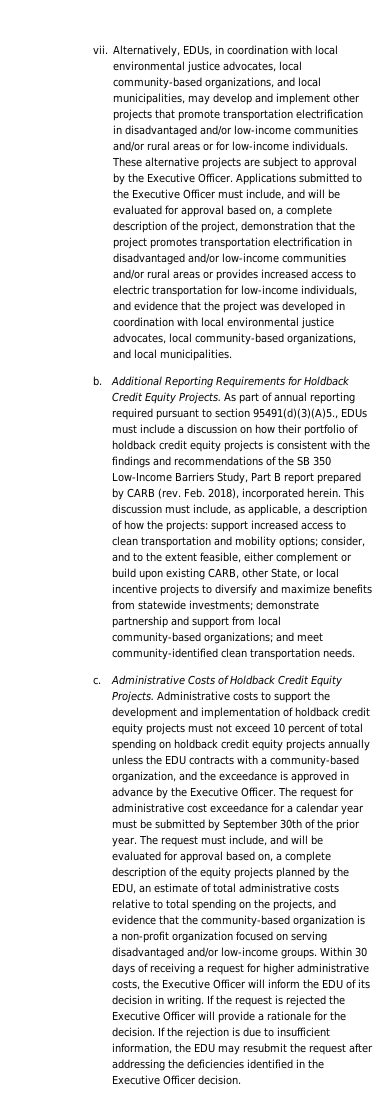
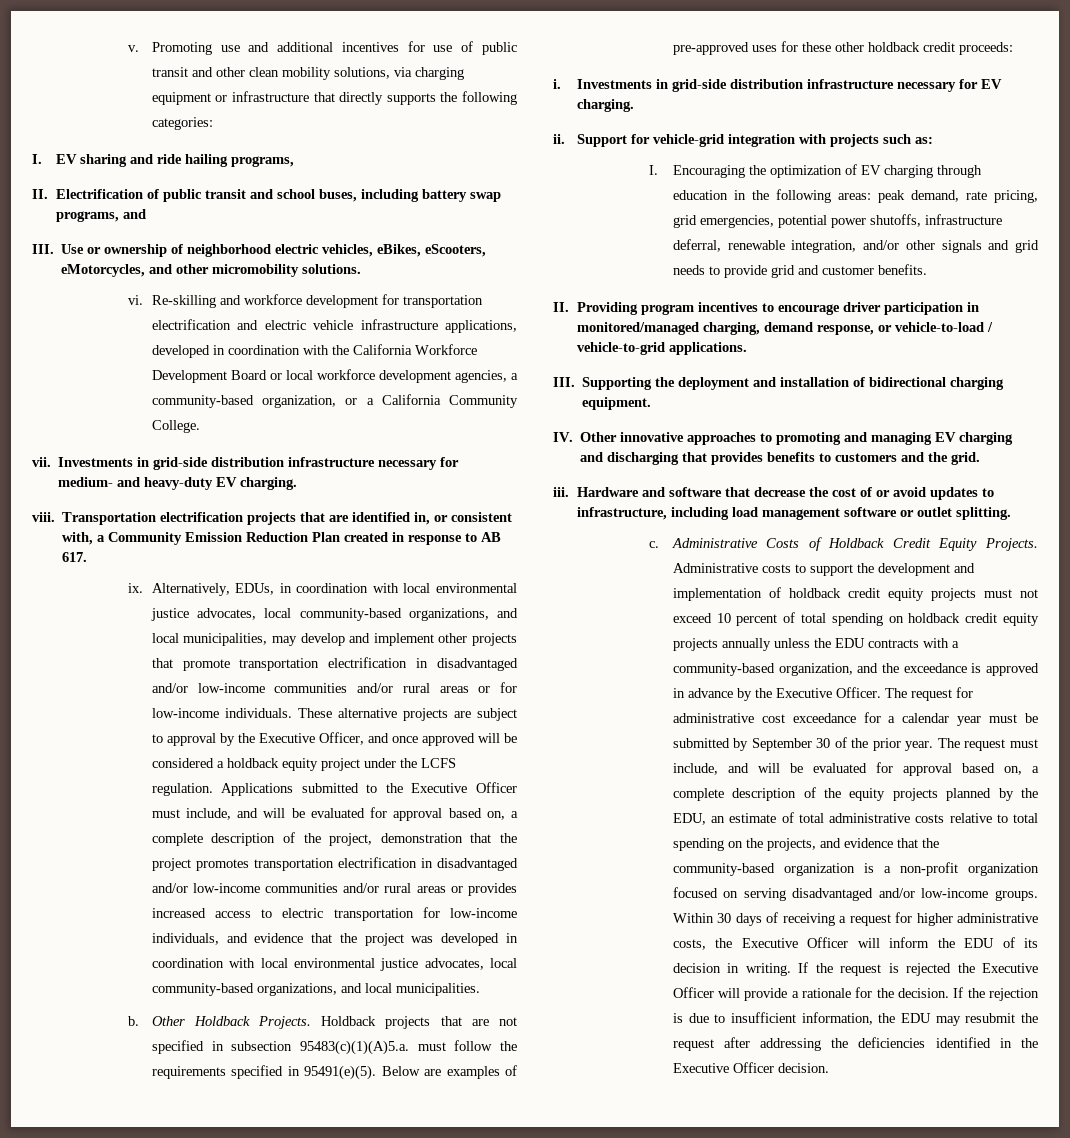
[92,45,108,54] vii. -> [127,41,517,55] [151,67,464,80] [151,91,517,105] [151,117,213,130] [32,154,294,167] [32,189,501,202] [55,209,146,222] [32,244,487,257] [61,264,362,277] [127,294,483,308] [151,319,517,333] [151,344,477,358] [151,369,519,383] [151,394,519,408] [151,420,200,433] [32,457,460,470] [58,477,298,490] [32,512,513,525] [62,532,502,545] [62,552,88,562] [127,583,143,593] v. Promoting use and additional incentives for use of public transit and other clean mobility solutions, via charging equipment or infrastructure that directly supports the following categories: // I. EV sharing and ride hailing programs, // II. Electrification of public transit and school buses, including battery swap programs, and // III. Use or ownership of neighborhood electric vehicles, eBikes, eScooters, eMotorcycles, and other micromobility solutions. // vi. Re-skilling and workforce development for transportation electrification and electric vehicle infrastructure applications, developed in coordination with the California Workforce Development Board or local workforce development agencies, a community-based organization, or a California Community College. // vii. Investments in grid-side distribution infrastructure necessary for medium- and heavy-duty EV charging. // viii. Transportation electrification projects that are identified in, or consistent with, a Community Emission Reduction Plan created in response to AB 617. // ix.
[198,173,234,183] Officer. -> [318,732,518,746] [151,758,456,771] [151,783,213,796] Officer, and once approved will be considered a holdback equity project under the LCFS regulation.
[110,376,350,388] [111,392,355,404] [111,408,367,420] [111,424,358,436] [111,440,370,452] [111,456,331,468] [111,472,361,484] [111,488,364,500] [111,504,367,516] [111,520,346,532] [111,536,365,548] [111,552,352,564] [111,568,339,580] [111,584,372,596] [111,600,319,611] [111,616,281,628] [111,632,323,644] [111,648,355,660] Additional Reporting Requirements for Holdback Credit Equity Projects. As part of annual reporting required pursuant to section 95491(d)(3)(A)5., EDUs must include a discussion on how their portfolio of holdback credit equity projects is consistent with the findings and recommendations of the SB 350 Low-Income Barriers Study, Part B report prepared by CARB (rev. Feb. 2018), incorporated herein. This discussion must include, as applicable, a description of how the projects: support increased access to clean transportation and mobility options; consider, and to the extent feasible, either complement or build upon existing CARB, other State, or local incentive projects to diversify and maximize benefits from statewide investments; demonstrate partnership and support from local community-based organizations; and meet community-identified clean transportation needs. -> [151,1016,517,1029] [151,1040,517,1055] [151,1065,517,1080] [672,41,1013,55] [553,79,1002,92] [576,99,634,112] [553,134,933,147] [648,164,982,178] [672,189,1038,203] [672,214,1002,228] [672,239,1039,253] [672,264,927,278] [553,302,979,315] [576,322,993,335] [576,342,747,355] [553,377,1005,390] [582,397,652,410] [553,432,1014,445] [580,452,981,465] [553,487,994,500] [576,507,1011,520] Other Holdback Projects. Holdback projects that are not specified in subsection 95483(c)(1)(A)5.a. must follow the requirements specified in 95491(e)(5). Below are examples of pre-approved uses for these other holdback credit proceeds: // i. Investments in grid-side distribution infrastructure necessary for EV charging. // ii. Support for vehicle-grid integration with projects such as: // I. Encouraging the optimization of EV charging through education in the following areas: peak demand, rate pricing, grid emergencies, potential power shutoffs, infrastructure deferral, renewable integration, and/or other signals and grid needs to provide grid and customer benefits. // II. Providing program incentives to encourage driver participation in monitored/managed charging, demand response, or vehicle-to-load / vehicle-to-grid applications. // III. Supporting the deployment and installation of bidirectional charging equipment. // IV. Other innovative approaches to promoting and managing EV charging and discharging that provides benefits to customers and the grid. // iii. Hardware and software that decrease the cost of or avoid updates to infrastructure, including load management software or outlet splitting.
[279,819,302,829] 30th -> [816,738,831,748] 30

